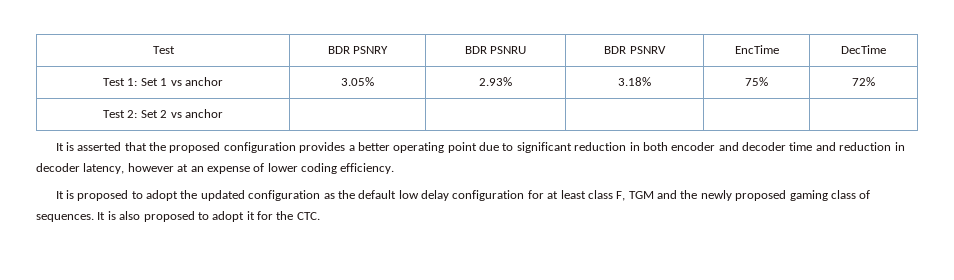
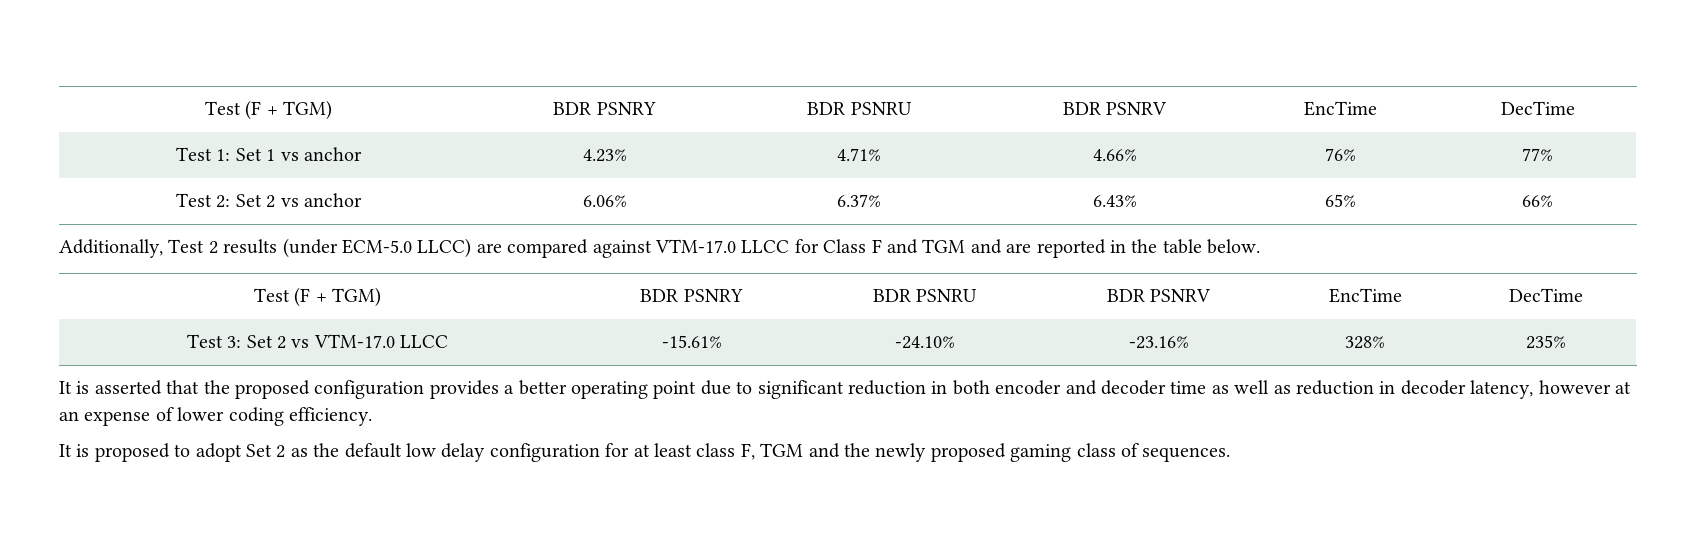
[152,46,175,54] Test -> [204,100,333,120] Test (F + TGM)
[341,77,374,86] [479,77,512,86] [618,77,651,86] [745,77,768,86] [852,77,875,86] 3.05% | 2.93% | 3.18% | 75% | 72% -> [582,149,627,162] [837,148,881,161] [1092,149,1137,161] [1325,148,1356,161] [1522,148,1553,161] 4.23% | 4.71% | 4.66% | 76% | 77%
(223, 113) | | | | -> [582,195,627,207] [837,194,881,207] [1092,195,1137,207] [1325,194,1356,207] [1522,195,1553,207] [59,238,1261,258] [253,287,382,307] [640,289,743,302] [872,289,978,302] [1106,289,1212,302] [1328,288,1402,303] [1508,288,1583,302] [186,334,449,349] [661,335,722,348] [894,336,955,349] [1128,336,1189,349] [1345,336,1385,349] [1525,335,1566,349] 6.06% | 6.37% | 6.43% | 65% | 66% // Additionally, Test 2 results (under ECM-5.0 LLCC) are compared against VTM-17.0 LLCC for Class F and TGM and are reported in the table below. // Test (F + TGM) | BDR PSNRY | BDR PSNRU | BDR PSNRV | EncTime | DecTime // Test 3: Set 2 vs VTM-17.0 LLCC | -15.61% | -24.10% | -23.16% | 328% | 235%
[815,142,836,151] and -> [1211,380,1291,394] as well as
[180,190,321,201] the updated configuration -> [246,444,286,458] Set 2
[97,211,320,222] It is also proposed to adopt it for the CTC. -> (1231, 454) none

